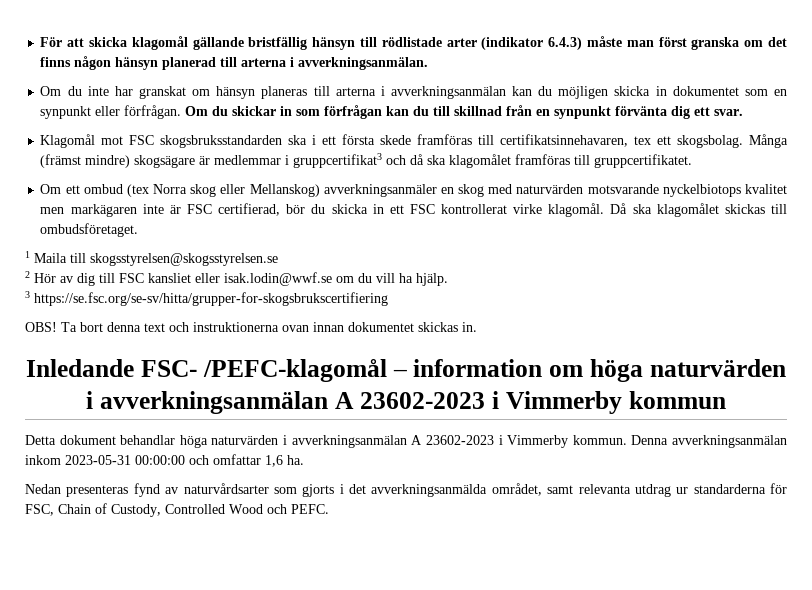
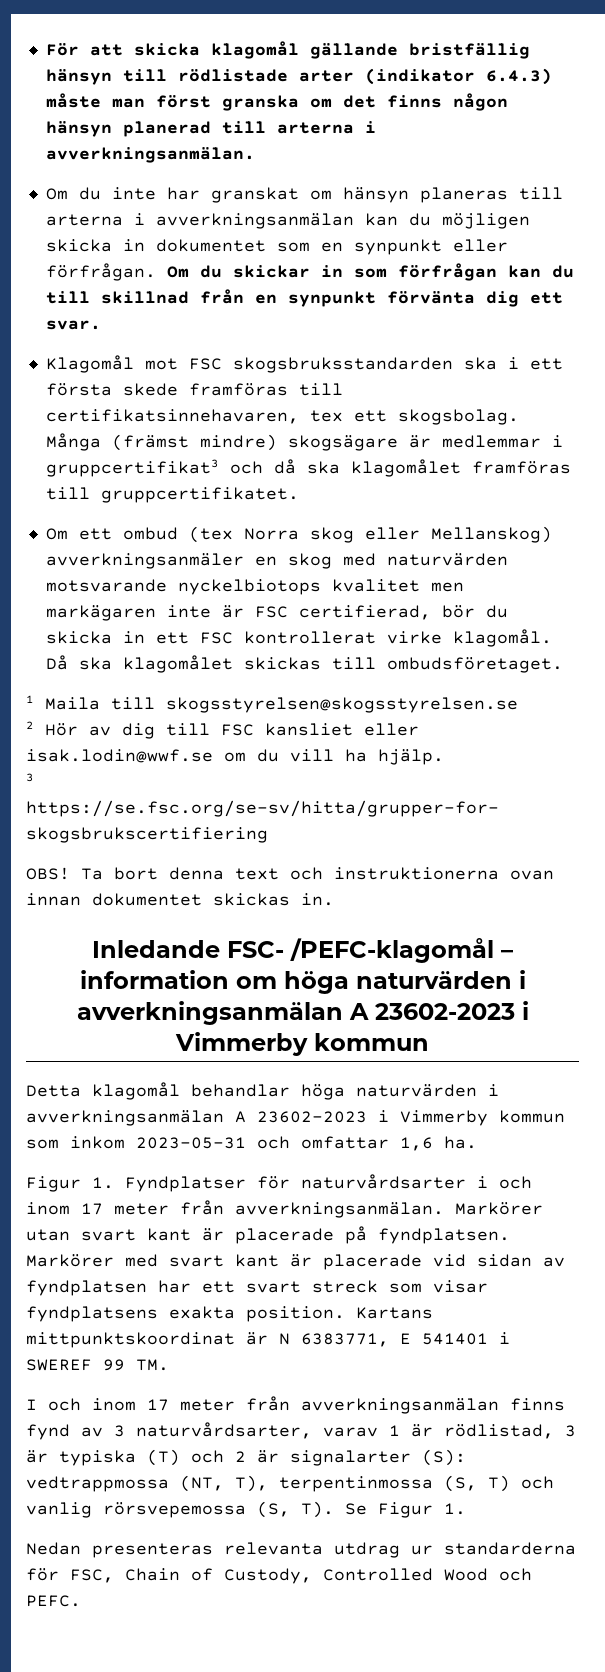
[59,435,116,445] dokument -> [92,1082,180,1100] klagomål
[572,435,788,448] kommun. Denna avverkningsanmälan -> [499,1110,565,1123] [26,1139,59,1149] kommun som
[135,455,185,465] 00:00:00 -> (246, 1143) none
[25,483,574,497] Nedan presenteras fynd av naturvårdsarter som gjorts i det avverkningsanmälda området, samt -> [26,1174,532,1192] [26,1200,543,1218] [26,1226,510,1244] [26,1254,565,1270] [26,1280,488,1296] [26,1306,433,1322] [26,1332,510,1348] [26,1359,169,1371] [26,1396,565,1414] [26,1422,576,1440] [26,1449,466,1466] [26,1475,554,1492] [26,1501,466,1518] [26,1542,213,1558] Figur 1. Fyndplatser för naturvårdsarter i och inom 17 meter från avverkningsanmälan. Markörer utan svart kant är placerade på fyndplatsen. Markörer med svart kant är placerade vid sidan av fyndplatsen har ett svart streck som visar fyndplatsens exakta position. Kartans mittpunktskoordinat är N 6383771, E 541401 i SWEREF 99 TM. // I och inom 17 meter från avverkningsanmälan finns fynd av 3 naturvårdsarter, varav 1 är rödlistad, 3 är typiska (T) och 2 är signalarter (S): vedtrappmossa (NT, T), terpentinmossa (S, T) och vanlig rörsvepemossa (S, T). Se Figur 1. // Nedan presenteras

